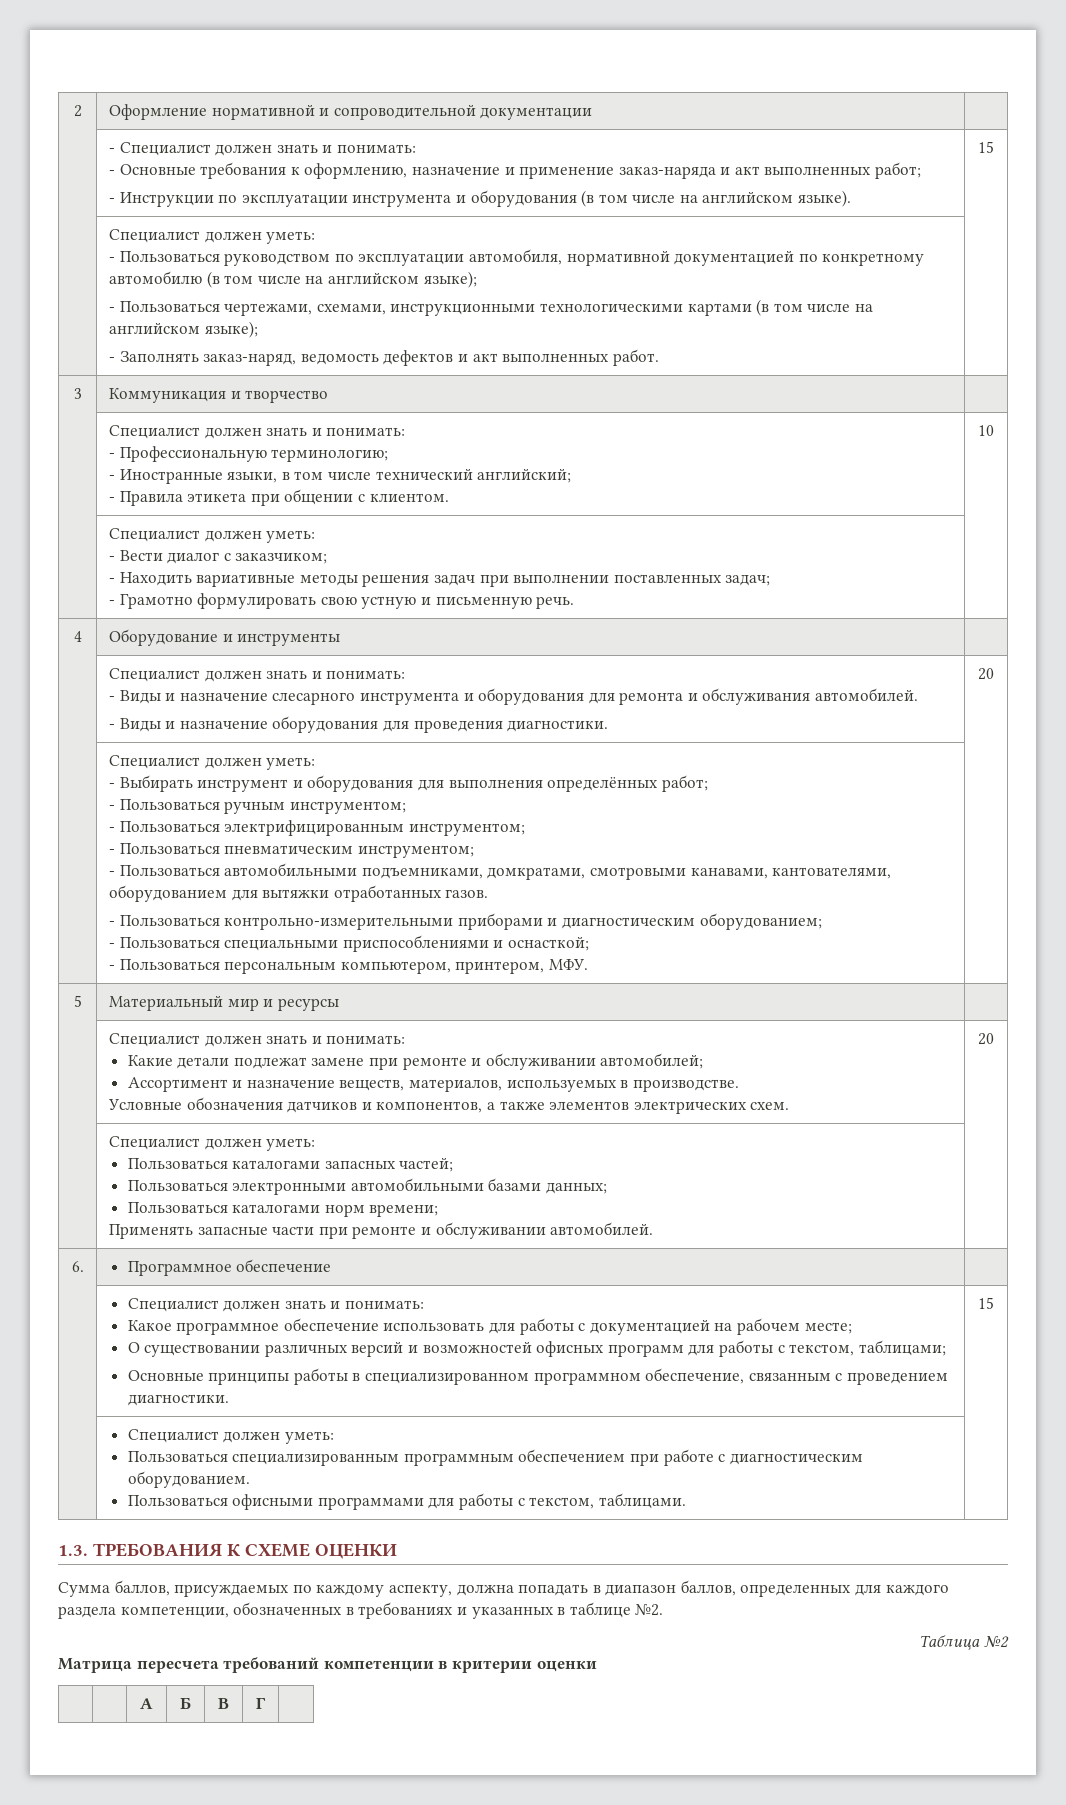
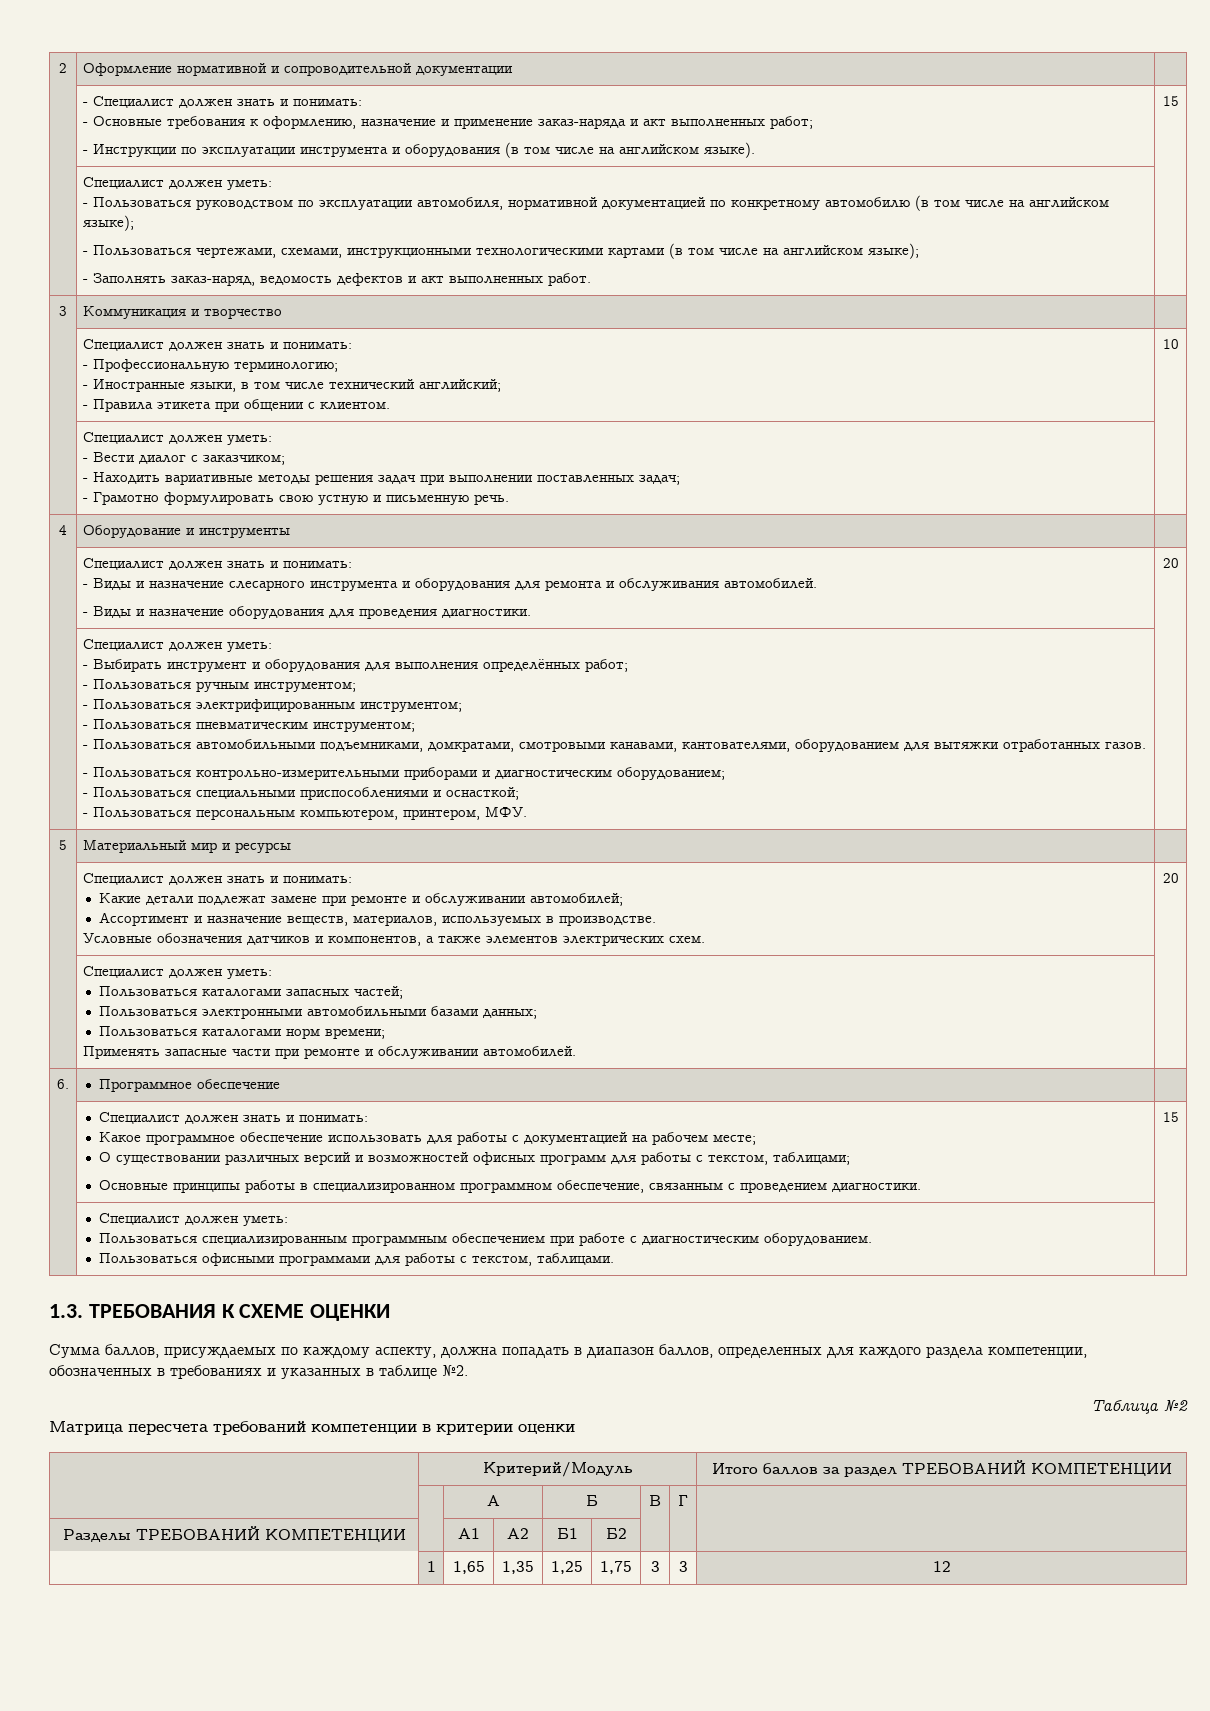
[140,1698,153,1709] [180,1697,191,1709] [218,1698,229,1709] [256,1697,266,1709] | A | Б | В | Г | -> [482,1462,633,1477] [711,1460,1172,1477] [486,1495,500,1506] [585,1495,598,1506] [649,1495,661,1506] [678,1495,688,1506] [62,1526,406,1542] [457,1528,480,1539] [507,1528,529,1539] [556,1528,578,1539] [605,1528,627,1539] [426,1561,436,1572] [452,1561,485,1574] [502,1561,534,1574] [551,1561,583,1574] [600,1561,632,1574] [650,1561,660,1572] [678,1561,688,1572] [932,1561,951,1572] Критерий/Модуль | Итого баллов за раздел ТРЕБОВАНИЙ КОМПЕТЕНЦИИ // | | A | Б | В | Г | // Разделы ТРЕБОВАНИЙ КОМПЕТЕНЦИИ | | A1 | A2 | Б1 | Б2 | | | // | 1 | 1,65 | 1,35 | 1,25 | 1,75 | 3 | 3 | 12

